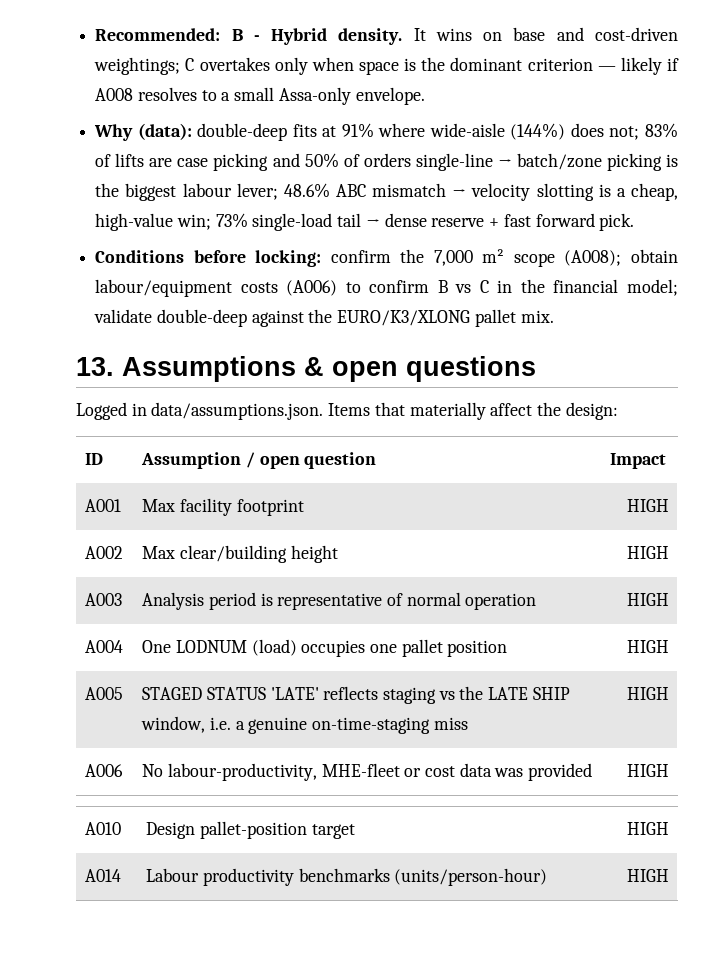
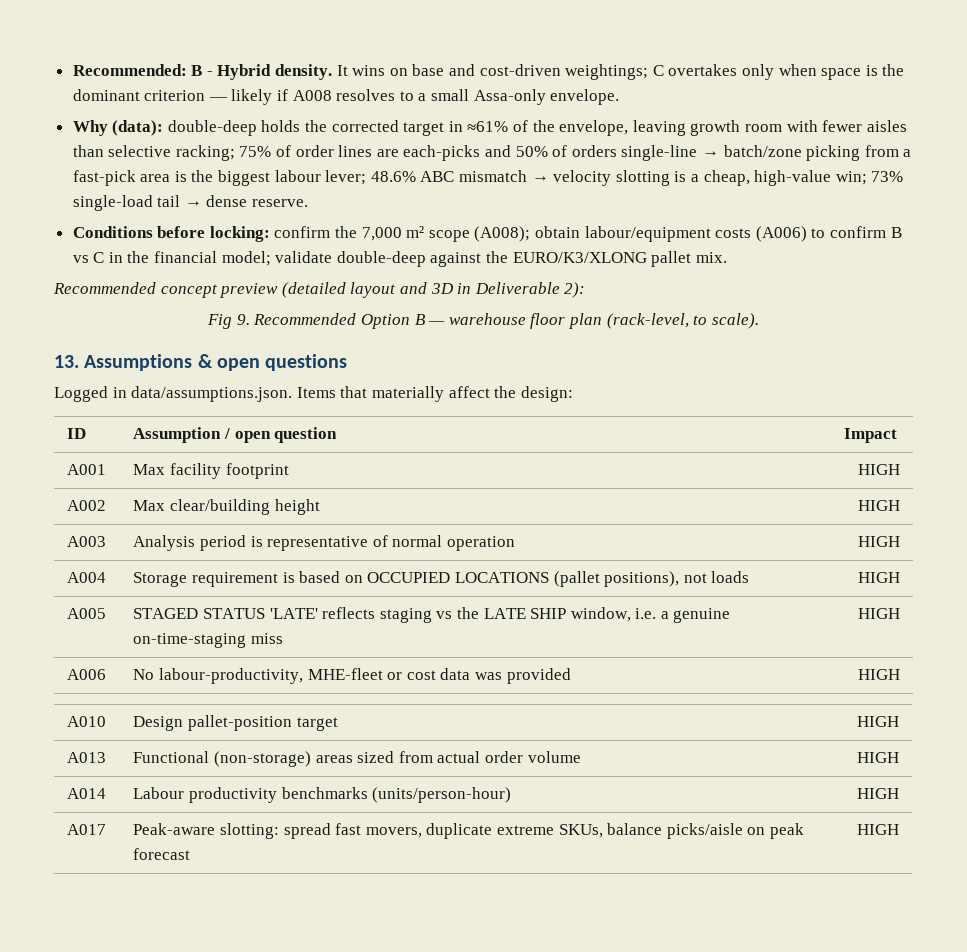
[292,123,678,140] [95,153,269,171] fits at 91% where wide-aisle (144%) does not; 83% of lifts are case picking -> [261,120,907,136] [72,145,481,161] holds the corrected target in ≈61% of the envelope, leaving growth room with fewer aisles than selective racking; 75% of order lines are each-picks
(662, 162) none -> [864,145,912,157] [72,170,171,186] from a fast-pick area
[431,213,635,231] reserve + fast forward pick. -> [252,199,309,207] reserve.
(554, 316) none -> [53,282,586,298] [207,313,759,329] // Recommended concept preview (detailed layout and 3D in Deliverable 2): // Fig 9. Recommended Option B — warehouse floor plan (rack-level, to scale).
[142,639,508,657] One LODNUM (load) occupies one pallet position -> [133,571,750,587] Storage requirement is based on OCCUPIED LOCATIONS (pallet positions), not loads
(669, 828) none -> [67,752,107,763] [133,751,581,767] [856,752,899,763] // A013 | Functional (non-storage) areas sized from actual order volume | HIGH
(669, 875) none -> [67,824,107,835] [133,823,804,839] [133,848,191,860] [856,824,899,835] // A017 | Peak-aware slotting: spread fast movers, duplicate extreme SKUs, balance picks/aisle on peak forecast | HIGH

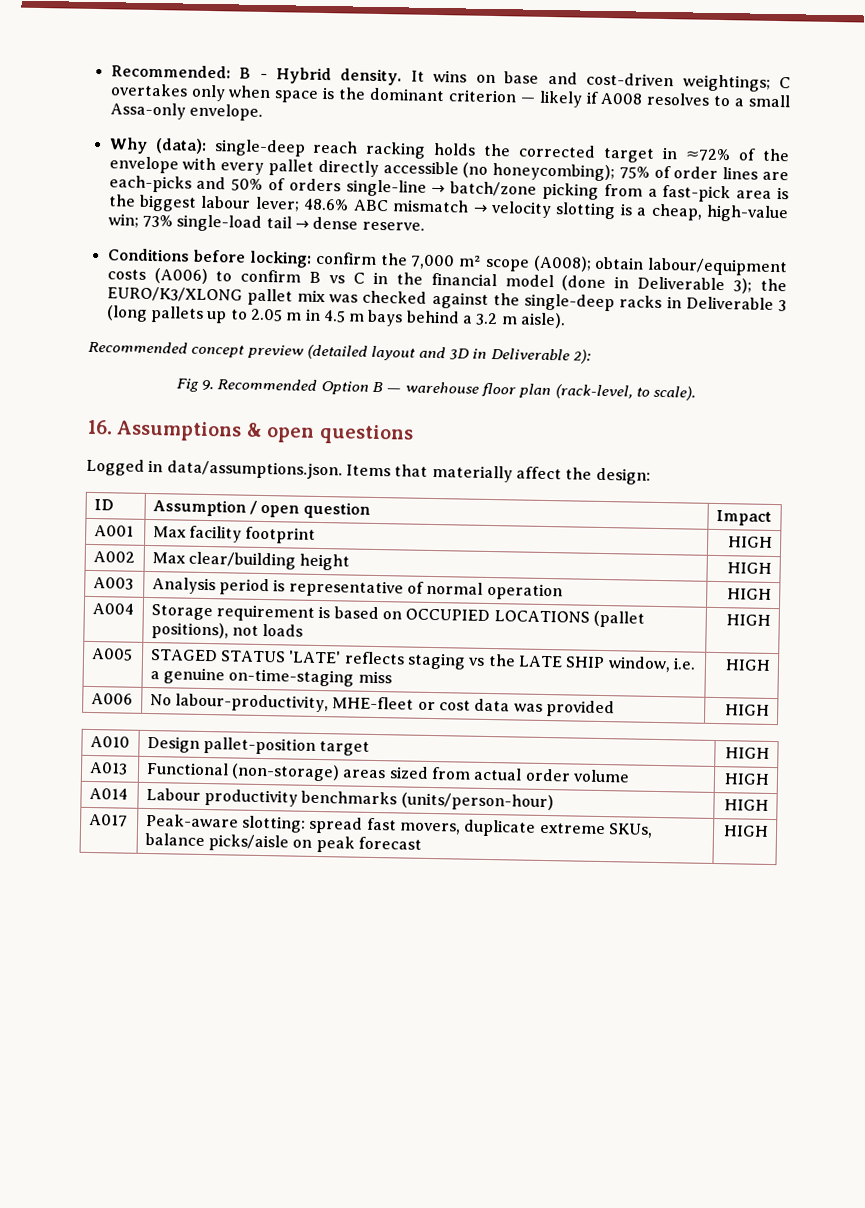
[167,120,257,136] double-deep -> [213,139,427,159] single-deep reach racking
[467,121,509,132] ≈61% -> [685,148,732,162] ≈72%
[559,120,907,136] [72,145,235,161] envelope, leaving growth room with fewer aisles than selective racking; -> [108,156,616,182] envelope with every pallet directly accessible (no honeycombing);
[221,251,727,267] model; validate double-deep against the EURO/K3/XLONG pallet mix. -> [504,274,787,294] [106,286,787,312] [105,305,567,329] model (done in Deliverable 3); the EURO/K3/XLONG pallet mix was checked against the single-deep racks in Deliverable 3 (long pallets up to 2.05 m in 4.5 m bays behind a 3.2 m aisle).
[54,355,79,368] 13. -> [86,419,113,435] 16.

